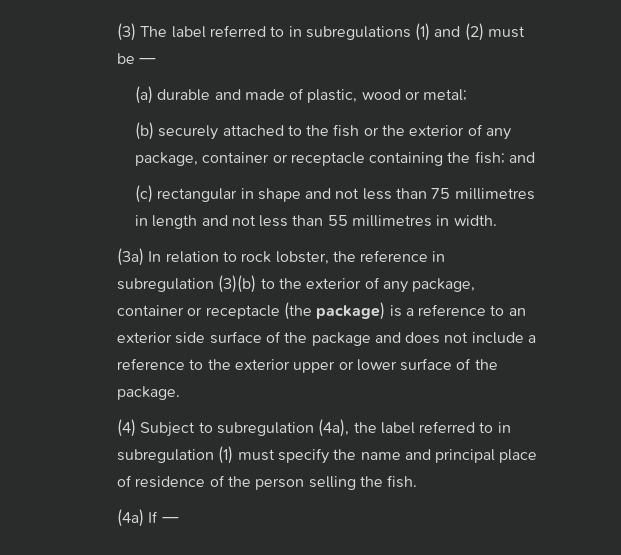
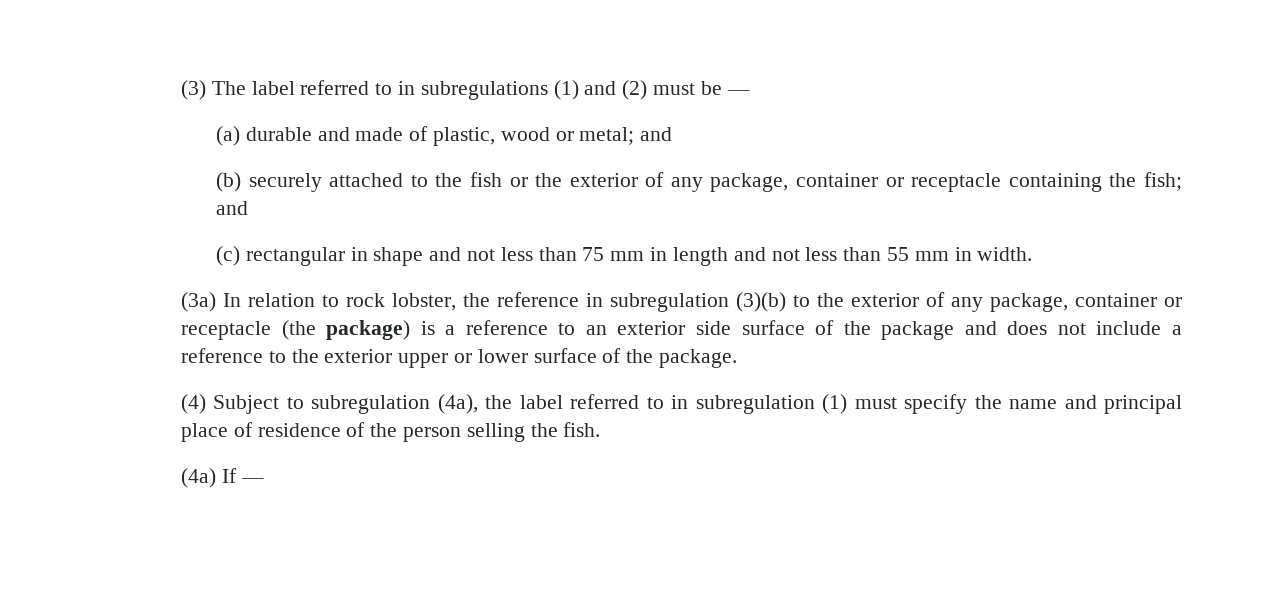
(468, 95) none -> [640,127,673,141] and
[454,188,535,200] millimetres -> [610,251,645,261] mm
[352,215,433,227] millimetres -> [914,251,949,261] mm

